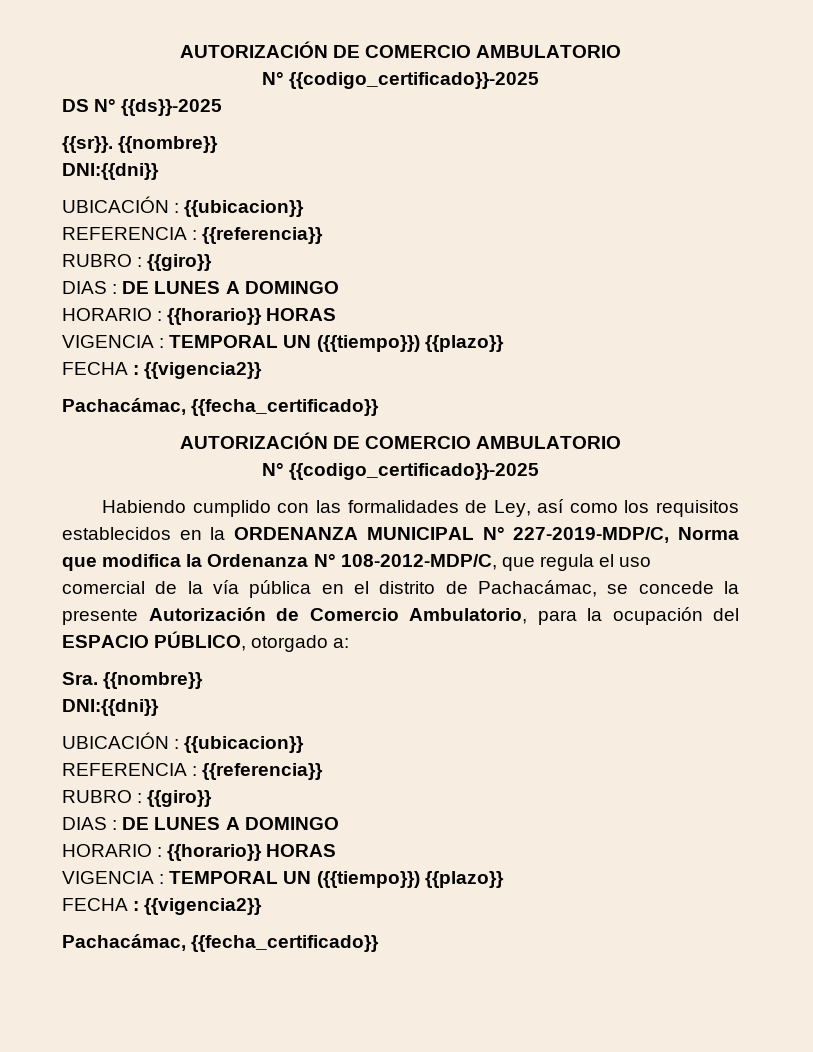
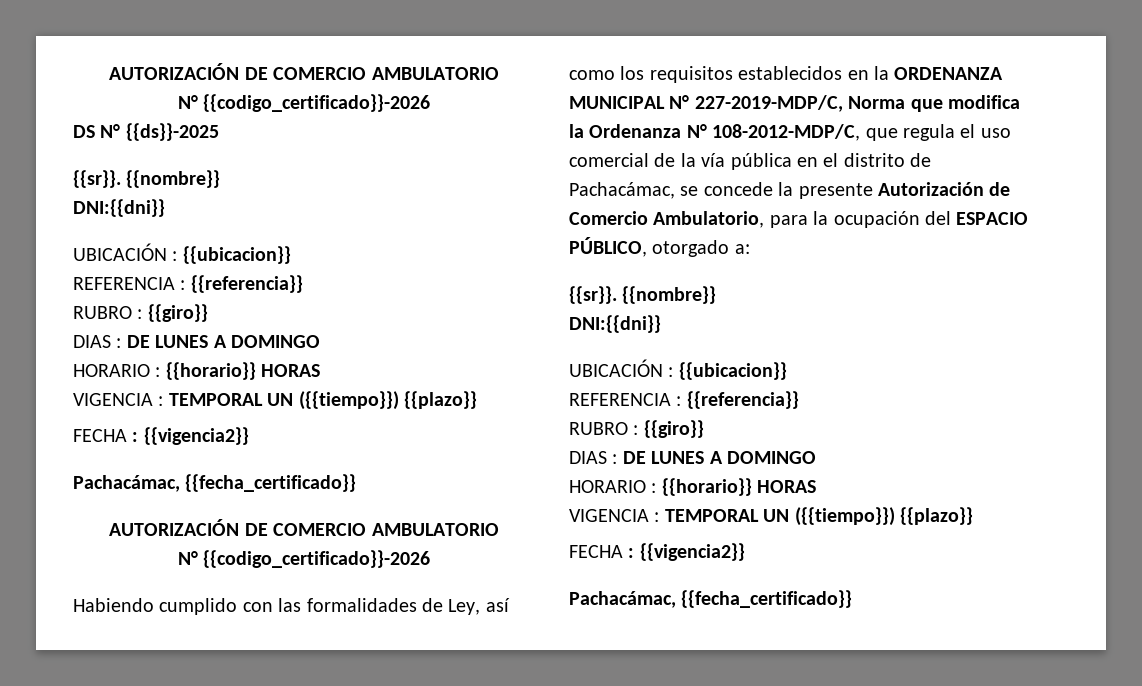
[179,41,622,58] [261,72,540,89] AUTORIZACIÓN DE COMERCIO AMBULATORIO // N° {{codigo_certificado}}-2025 -> [109,63,499,80] [177,94,431,112] AUTORIZACIÓN DE COMERCIO AMBULATORIO // N° {{codigo_certificado}}-2026
[289,463,540,480] {{codigo_certificado}}-2025 -> [203,550,431,568] {{codigo_certificado}}-2026
[62,672,98,685] Sra. -> [569,286,617,304] {{sr}}.

